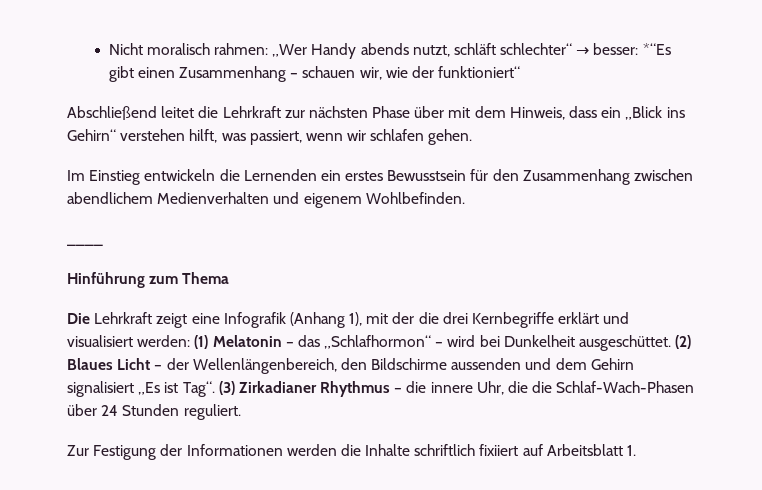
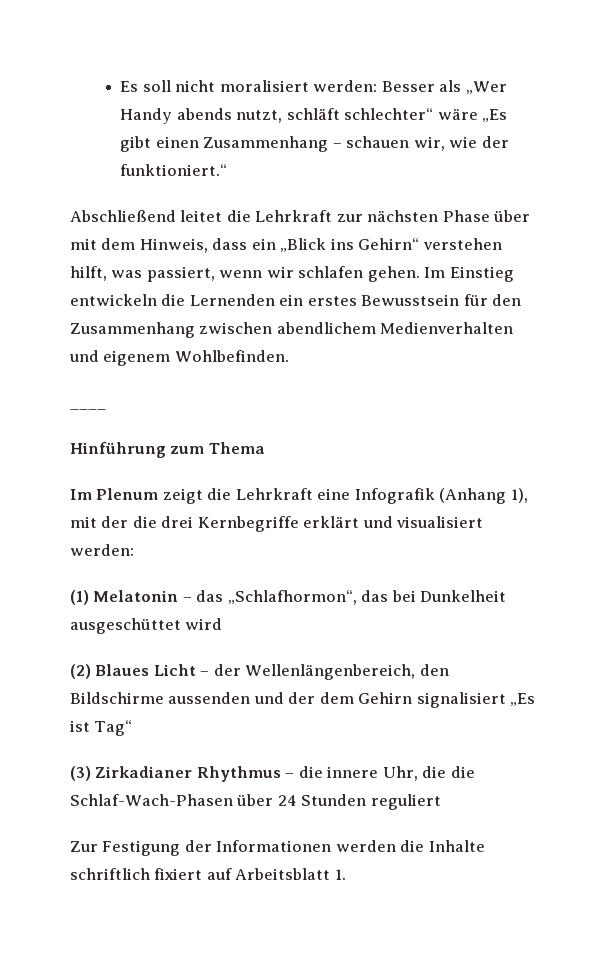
[108,43,268,55] Nicht moralisch rahmen: -> [120,80,462,92] Es soll nicht moralisiert werden: Besser als
[576,43,671,55] → besser: *“Es -> [437,108,508,122] wäre „Es
[438,66,521,78] funktioniert“ -> [120,164,228,176] funktioniert.“
(473, 137) // -> (420, 274) none
[67,312,188,328] Die Lehrkraft zeigt -> [70,488,313,504] Im Plenum zeigt die Lehrkraft
(191, 341) none -> (134, 550) //
[324,335,672,351] „Schlafhormon“ – wird bei Dunkelheit ausgeschüttet. -> [227,590,507,605] [70,618,223,634] „Schlafhormon“, das bei Dunkelheit ausgeschüttet wird //
(552, 364) none -> [288,692,316,704] der
[182,381,215,397] Tag“. -> [94,720,133,736] Tag“ //
[183,404,241,420] reguliert. -> [370,794,441,810] reguliert
[479,444,519,456] fixiiert -> [154,868,203,880] fixiert

